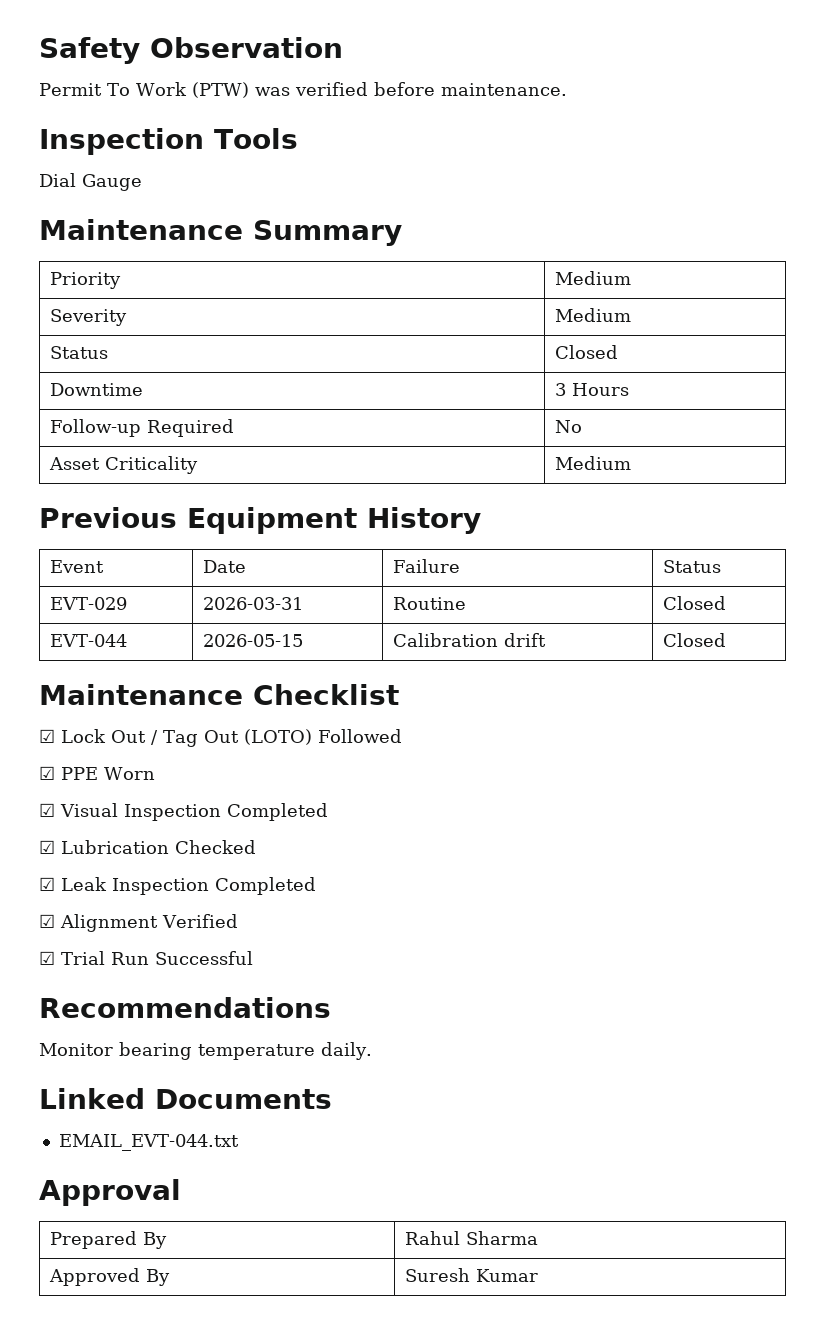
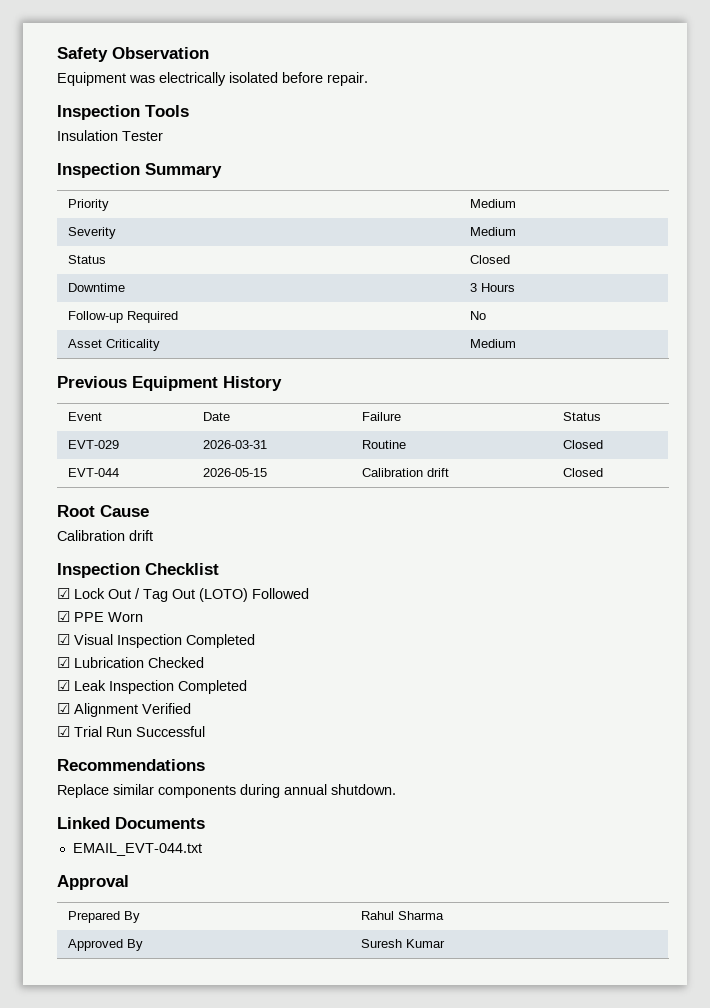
[39,82,567,98] Permit To Work (PTW) was verified before maintenance. -> [57,72,368,86] Equipment was electrically isolated before repair.
[39,173,142,191] [39,219,243,240] Dial Gauge // Maintenance -> [57,130,163,141] [57,163,140,178] Insulation Tester // Inspection
[39,684,243,705] Maintenance -> [57,505,149,517] [57,530,153,541] [57,563,140,578] Root Cause // Calibration drift // Inspection
[39,1042,372,1060] Monitor bearing temperature daily. -> [57,784,396,798] Replace similar components during annual shutdown.

